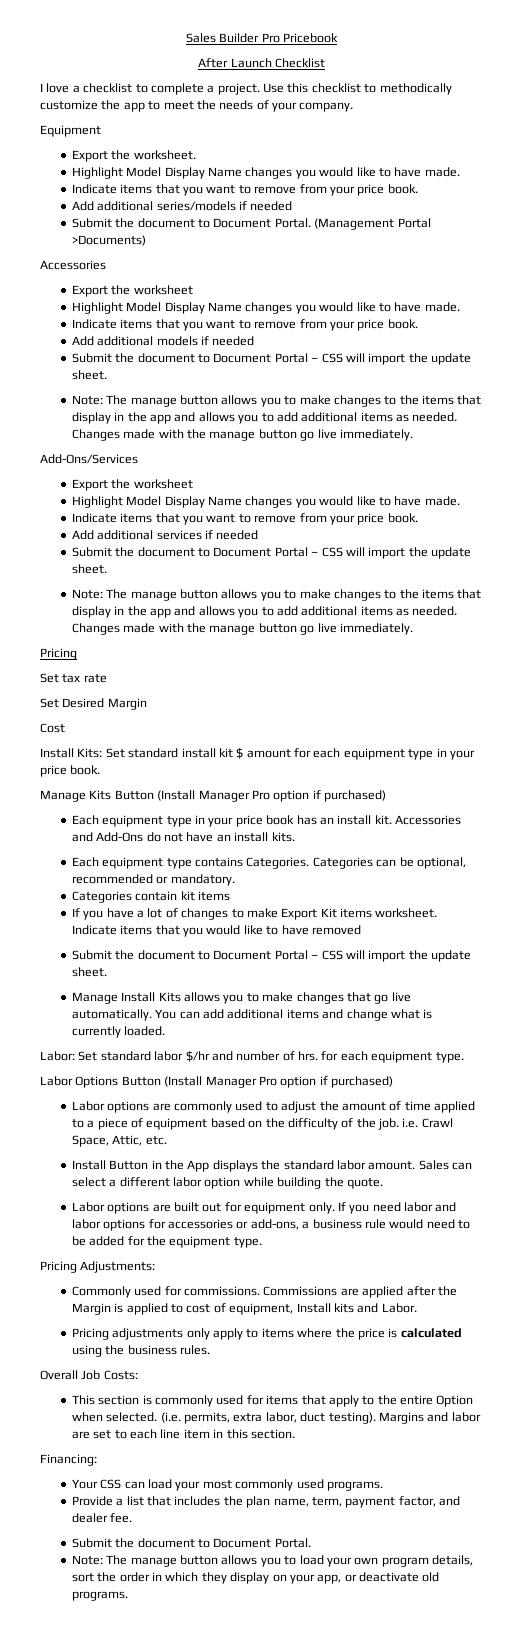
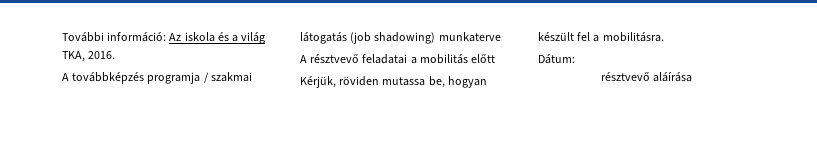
[185,33,339,43] [198,58,325,68] [40,83,452,95] [40,100,354,112] [40,125,101,137] [71,150,196,162] [71,167,460,179] [71,184,418,196] [71,201,293,211] [71,218,431,230] [71,235,146,246] [40,260,106,270] [71,285,193,297] [71,302,460,314] [71,319,418,331] [71,336,255,346] [71,353,472,365] [71,370,107,380] [71,395,482,407] [71,412,458,424] [71,429,413,441] [40,454,138,464] [71,479,193,491] [71,496,460,508] [71,513,418,525] [71,530,259,540] [71,547,472,559] [71,564,107,574] [71,589,482,601] [71,606,458,618] [71,623,413,635] [40,648,77,660] [40,673,107,683] [40,698,147,710] [40,723,65,733] [40,748,475,760] [40,765,101,777] [40,790,386,802] [71,815,462,827] [71,832,295,842] [71,857,466,869] [71,874,235,886] [71,891,231,903] [71,908,438,920] [71,925,361,937] [71,950,472,962] [71,967,107,977] [71,992,411,1004] [71,1009,433,1021] [71,1026,166,1038] [40,1051,464,1063] [40,1076,393,1088] [71,1101,476,1113] [71,1118,453,1130] [71,1135,167,1147] [71,1160,473,1172] [71,1177,383,1189] [71,1202,457,1214] [71,1219,471,1231] [71,1236,262,1248] [40,1261,156,1273] [71,1286,457,1298] [71,1303,417,1315] [71,1328,462,1340] [71,1345,211,1357] [40,1370,138,1380] [71,1395,474,1407] [71,1412,481,1424] [71,1429,295,1439] [40,1454,97,1466] [71,1479,383,1491] [71,1496,461,1508] [71,1513,133,1523] [71,1538,311,1548] [71,1555,474,1567] [71,1572,440,1584] [71,1591,128,1601] Sales Builder Pro Pricebook // After Launch Checklist // I love a checklist to complete a project. Use this checklist to methodically customize the app to meet the needs of your company. // Equipment // Export the worksheet. // Highlight Model Display Name changes you would like to have made. // Indicate items that you want to remove from your price book. // Add additional series/models if needed // Submit the document to Document Portal. (Management Portal >Documents) // Accessories // Export the worksheet // Highlight Model Display Name changes you would like to have made. // Indicate items that you want to remove from your price book. // Add additional models if needed // Submit the document to Document Portal – CSS will import the update sheet. // Note: The manage button allows you to make changes to the items that display in the app and allows you to add additional items as needed. Changes made with the manage button go live immediately. // Add-Ons/Services // Export the worksheet // Highlight Model Display Name changes you would like to have made. // Indicate items that you want to remove from your price book. // Add additional services if needed // Submit the document to Document Portal – CSS will import the update sheet. // Note: The manage button allows you to make changes to the items that display in the app and allows you to add additional items as needed. Changes made with the manage button go live immediately. // Pricing // Set tax rate // Set Desired Margin // Cost // Install Kits: Set standard install kit $ amount for each equipment type in your price book. // Manage Kits Button (Install Manager Pro option if purchased) // Each equipment type in your price book has an install kit. Accessories and Add-Ons do not have an install kits. // Each equipment type contains Categories. Categories can be optional, recommended or mandatory. // Categories contain kit items // If you have a lot of changes to make Export Kit items worksheet. Indicate items that you would like to have removed // Submit the document to Document Portal – CSS will import the update sheet. // Manage Install Kits allows you to make changes that go live automatically. You can add additional items and change what is currently loaded. // Labor: Set standard labor $/hr and number of hrs. for each equipment type. // Labor Options Button (Install Manager Pro option if purchased) // Labor options are commonly used to adjust the amount of time applied to a piece of equipment based on the difficulty of the job. i.e. Crawl Space, Attic, etc. // Install Button in the App displays the standard labor amount. Sales can select a different labor option while building the quote. // Labor options are built out for equipment only. If you need labor and labor options for accessories or add-ons, a business rule would need to be added for the equipment type. // Pricing Adjustments: // Commonly used for commissions. Commissions are applied after the Margin is applied to cost of equipment, Install kits and Labor. // Pricing adjustments only apply to items where the price is calculated using the business rules. // Overall Job Costs: // This section is commonly used for items that apply to the entire Option when selected. (i.e. permits, extra labor, duct testing). Margins and labor are set to each line item in this section. // Financing: // Your CSS can load your most commonly used programs. // Provide a list that includes the plan name, term, payment factor, and dealer fee. // Submit the document to Document Portal. // Note: The manage button allows you to load your own program details, sort the order in which they display on your app, or deactivate old programs. -> [62,32,266,44] [62,51,116,62] [62,72,252,84] [300,32,501,44] [300,54,496,64] [300,76,487,88] [538,32,664,42] [538,54,575,64] [600,72,693,82] További információ: Az iskola és a világ TKA, 2016. // A továbbképzés programja / szakmai látogatás (job shadowing) munkaterve // A résztvevő feladatai a mobilitás előtt // Kérjük, röviden mutassa be, hogyan készült fel a mobilitásra. // Dátum: // résztvevő aláírása

